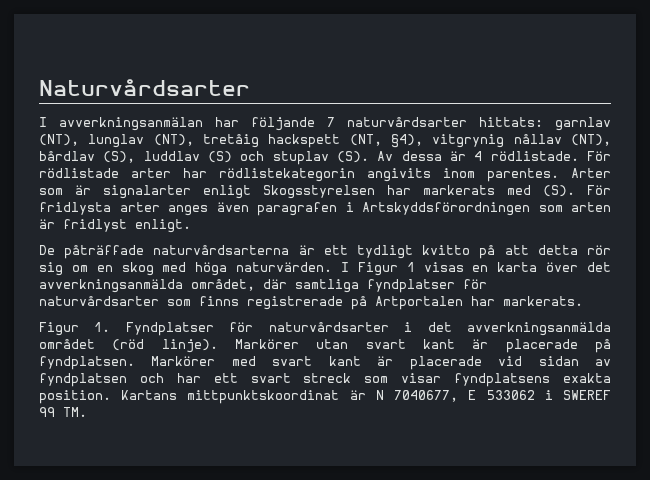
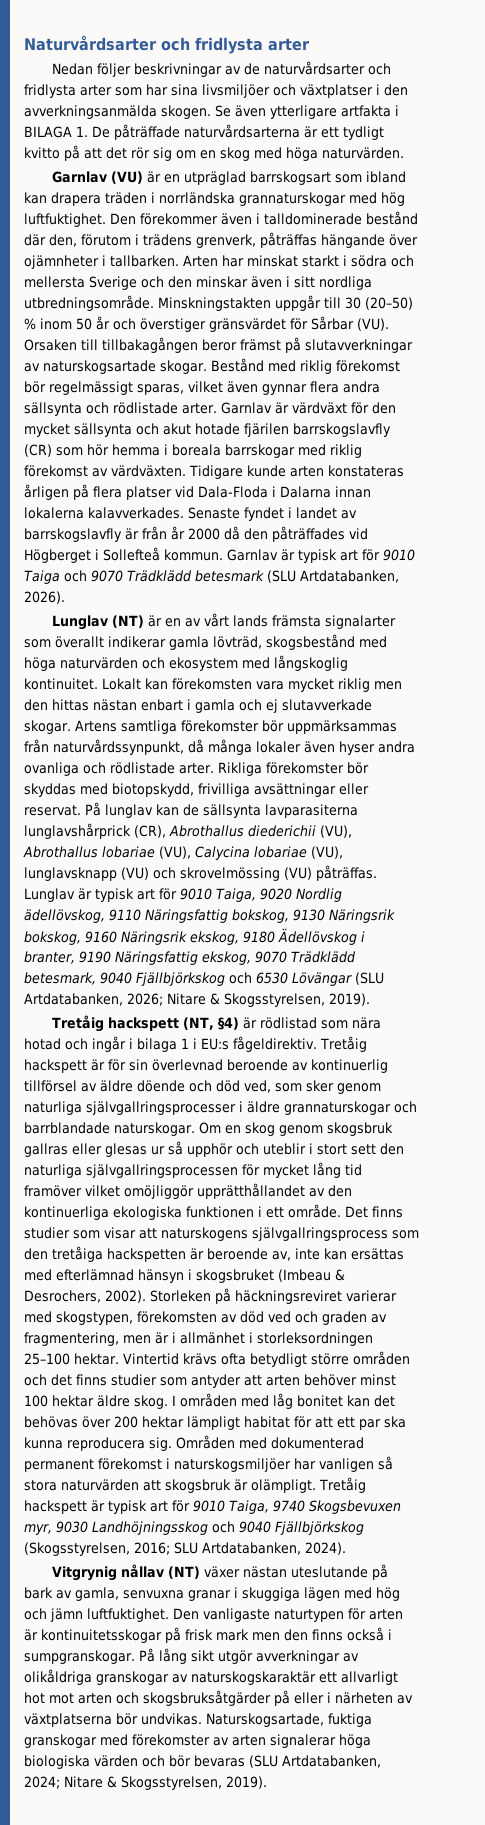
[39,117,611,131] [39,134,611,148] [39,151,611,165] [39,168,611,182] [39,185,611,199] [39,202,611,216] [39,219,191,233] // I avverkningsanmälan har följande 7 naturvårdsarter hittats: garnlav (NT), lunglav (NT), tretåig hackspett (NT, §4), vitgrynig nållav (NT), bårdlav (S), luddlav (S) och stuplav (S). Av dessa är 4 rödlistade. För rödlistade arter har rödlistekategorin angivits inom parentes. Arter som är signalarter enligt Skogsstyrelsen har markerats med (S). För fridlysta arter anges även paragrafen i Artskyddsförordningen som arten är fridlyst enligt. // -> [161,37,310,54] [51,61,391,77] [24,84,408,98] [24,105,399,119] [24,126,88,138] och fridlysta arter // Nedan följer beskrivningar av de naturvårdsarter och fridlysta arter som har sina livsmiljöer och växtplatser i den avverkningsanmälda skogen. Se även ytterligare artfakta i BILAGA 1.
[537,245,578,255] detta -> [106,147,127,159] det
[341,262,611,276] [39,279,487,293] [39,296,583,310] [39,322,611,336] [39,339,611,353] [39,356,612,370] [39,373,612,387] [39,390,611,404] [39,407,87,417] I Figur 1 visas en karta över det avverkningsanmälda området, där samtliga fyndplatser för naturvårdsarter som finns registrerade på Artportalen har markerats. // Figur 1. Fyndplatser för naturvårdsarter i det avverkningsanmälda området (röd linje). Markörer utan svart kant är placerade på fyndplatsen. Markörer med svart kant är placerade vid sidan av fyndplatsen och har ett svart streck som visar fyndplatsens exakta position. Kartans mittpunktskoordinat är N 7040677, E 533062 i SWEREF 99 TM. -> [51,171,406,185] [24,192,405,206] [24,211,418,227] [24,232,418,248] [24,255,414,269] [24,276,372,290] [24,295,413,311] [24,316,389,332] [24,337,413,353] [24,358,400,374] [24,381,380,395] [24,402,396,416] [24,423,391,437] [24,444,362,458] [24,465,404,479] [24,484,371,500] [24,507,357,521] [24,526,368,542] [24,547,415,563] [24,570,399,584] [24,591,65,604] [51,613,396,630] [24,634,387,650] [24,655,348,671] [24,678,402,692] [24,699,372,713] [24,720,397,734] [24,739,415,755] [24,762,369,776] [24,783,369,797] [24,802,358,818] [24,823,352,839] [23,846,343,860] [24,865,377,881] [24,888,342,902] [24,909,395,923] [24,928,365,945] [24,951,356,965] [24,972,384,986] [24,993,370,1007] [51,1015,381,1032] [24,1036,367,1052] [24,1059,388,1073] [24,1080,381,1094] [24,1101,417,1115] [24,1122,393,1136] [24,1141,404,1157] [24,1162,362,1178] [24,1183,352,1199] [24,1204,403,1220] [24,1227,419,1241] [24,1246,404,1262] [24,1269,345,1283] [24,1288,397,1304] [24,1311,387,1325] [24,1332,373,1346] [24,1351,410,1367] [24,1374,396,1388] [24,1393,395,1409] [24,1416,406,1430] [24,1435,364,1451] [24,1456,393,1472] [24,1477,366,1493] [24,1500,401,1514] [24,1521,364,1535] [24,1542,346,1556] [51,1564,388,1581] [24,1587,400,1601] [24,1608,403,1622] [24,1627,392,1643] [24,1648,359,1664] [24,1669,398,1685] [24,1690,413,1706] [24,1713,372,1727] [24,1734,371,1748] [24,1755,381,1769] [24,1776,267,1790] // Garnlav (VU) är en utpräglad barrskogsart som ibland kan drapera träden i norrländska grannaturskogar med hög luftfuktighet. Den förekommer även i talldominerade bestånd där den, förutom i trädens grenverk, påträffas hängande över ojämnheter i tallbarken. Arten har minskat starkt i södra och mellersta Sverige och den minskar även i sitt nordliga utbredningsområde. Minskningstakten uppgår till 30 (20–50) % inom 50 år och överstiger gränsvärdet för Sårbar (VU). Orsaken till tillbakagången beror främst på slutavverkningar av naturskogsartade skogar. Bestånd med riklig förekomst bör regelmässigt sparas, vilket även gynnar flera andra sällsynta och rödlistade arter. Garnlav är värdväxt för den mycket sällsynta och akut hotade fjärilen barrskogslavfly (CR) som hör hemma i boreala barrskogar med riklig förekomst av värdväxten. Tidigare kunde arten konstateras årligen på flera platser vid Dala-Floda i Dalarna innan lokalerna kalavverkades. Senaste fyndet i landet av barrskogslavfly är från år 2000 då den påträffades vid Högberget i Sollefteå kommun. Garnlav är typisk art för 9010 Taiga och 9070 Trädklädd betesmark (SLU Artdatabanken, 2026). // Lunglav (NT) är en av vårt lands främsta signalarter som överallt indikerar gamla lövträd, skogsbestånd med höga naturvärden och ekosystem med långskoglig kontinuitet. Lokalt kan förekomsten vara mycket riklig men den hittas nästan enbart i gamla och ej slutavverkade skogar. Artens samtliga förekomster bör uppmärksammas från naturvårdssynpunkt, då många lokaler även hyser andra ovanliga och rödlistade arter. Rikliga förekomster bör skyddas med biotopskydd, frivilliga avsättningar eller reservat. På lunglav kan de sällsynta lavparasiterna lunglavshårprick (CR), Abrothallus diederichii (VU), Abrothallus lobariae (VU), Calycina lobariae (VU), lunglavsknapp (VU) och skrovelmössing (VU) påträffas. Lunglav är typisk art för 9010 Taiga, 9020 Nordlig ädellövskog, 9110 Näringsfattig bokskog, 9130 Näringsrik bokskog, 9160 Näringsrik ekskog, 9180 Ädellövskog i branter, 9190 Näringsfattig ekskog, 9070 Trädklädd betesmark, 9040 Fjällbjörkskog och 6530 Lövängar (SLU Artdatabanken, 2026; Nitare & Skogsstyrelsen, 2019). // Tretåig hackspett (NT, §4) är rödlistad som nära hotad och ingår i bilaga 1 i EU:s fågeldirektiv. Tretåig hackspett är för sin överlevnad beroende av kontinuerlig tillförsel av äldre döende och död ved, som sker genom naturliga självgallringsprocesser i äldre grannaturskogar och barrblandade naturskogar. Om en skog genom skogsbruk gallras eller glesas ur så upphör och uteblir i stort sett den naturliga självgallringsprocessen för mycket lång tid framöver vilket omöjliggör upprätthållandet av den kontinuerliga ekologiska funktionen i ett område. Det finns studier som visar att naturskogens självgallringsprocess som den tretåiga hackspetten är beroende av, inte kan ersättas med efterlämnad hänsyn i skogsbruket (Imbeau & Desrochers, 2002). Storleken på häckningsreviret varierar med skogstypen, förekomsten av död ved och graden av fragmentering, men är i allmänhet i storleksordningen 25–100 hektar. Vintertid krävs ofta betydligt större områden och det finns studier som antyder att arten behöver minst 100 hektar äldre skog. I områden med låg bonitet kan det behövas över 200 hektar lämpligt habitat för att ett par ska kunna reproducera sig. Områden med dokumenterad permanent förekomst i naturskogsmiljöer har vanligen så stora naturvärden att skogsbruk är olämpligt. Tretåig hackspett är typisk art för 9010 Taiga, 9740 Skogsbevuxen myr, 9030 Landhöjningsskog och 9040 Fjällbjörkskog (Skogsstyrelsen, 2016; SLU Artdatabanken, 2024). // Vitgrynig nållav (NT) växer nästan uteslutande på bark av gamla, senvuxna granar i skuggiga lägen med hög och jämn luftfuktighet. Den vanligaste naturtypen för arten är kontinuitetsskogar på frisk mark men den finns också i sumpgranskogar. På lång sikt utgör avverkningar av olikåldriga granskogar av naturskogskaraktär ett allvarligt hot mot arten och skogsbruksåtgärder på eller i närheten av växtplatserna bör undvikas. Naturskogsartade, fuktiga granskogar med förekomster av arten signalerar höga biologiska värden och bör bevaras (SLU Artdatabanken, 2024; Nitare & Skogsstyrelsen, 2019).

